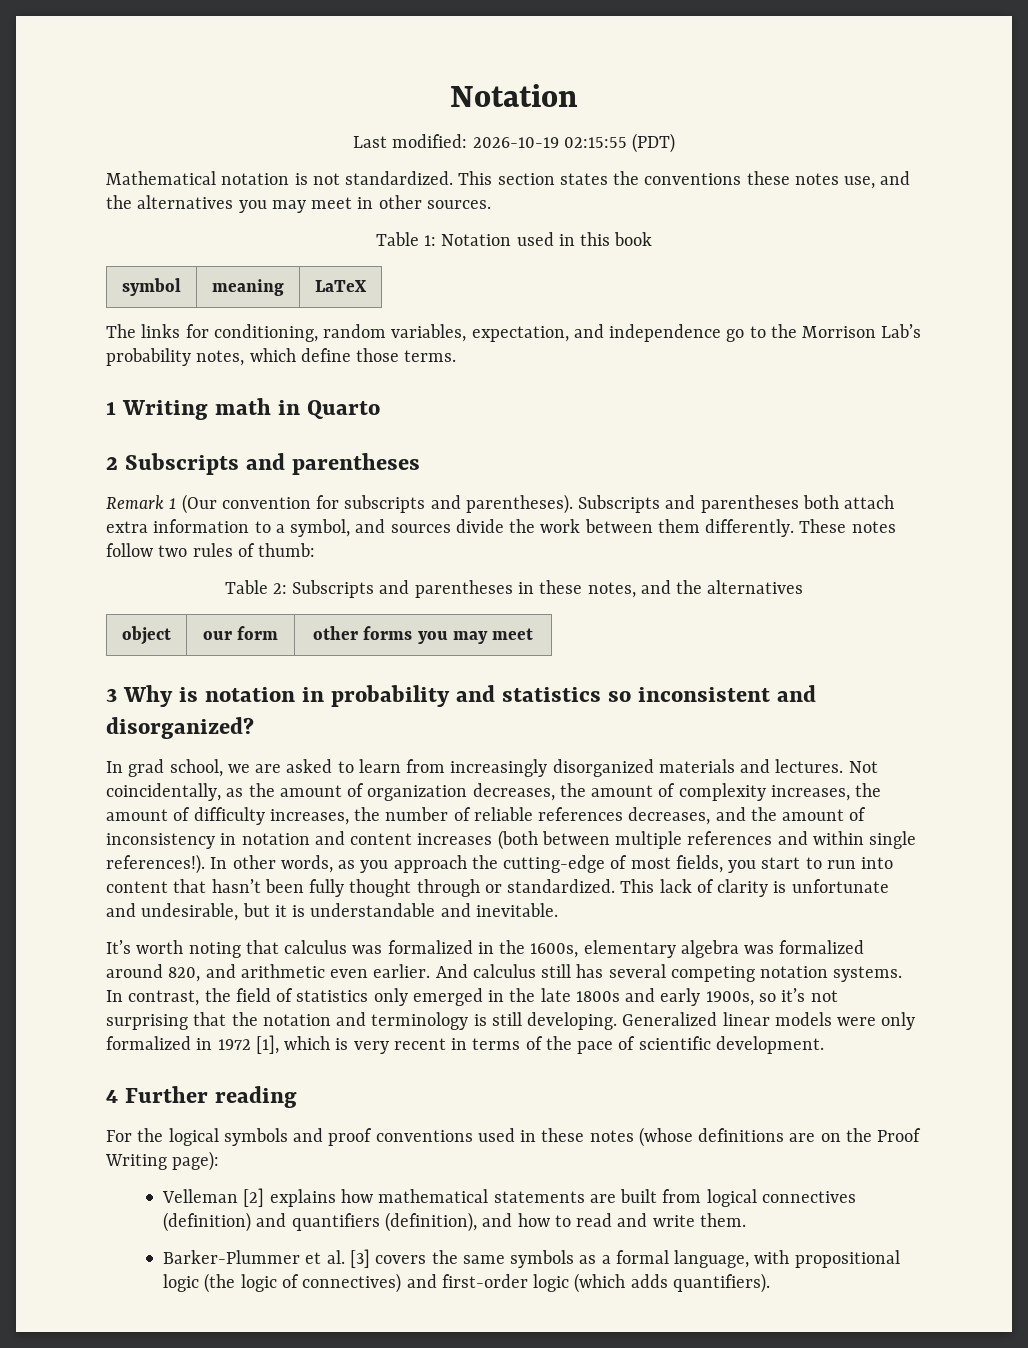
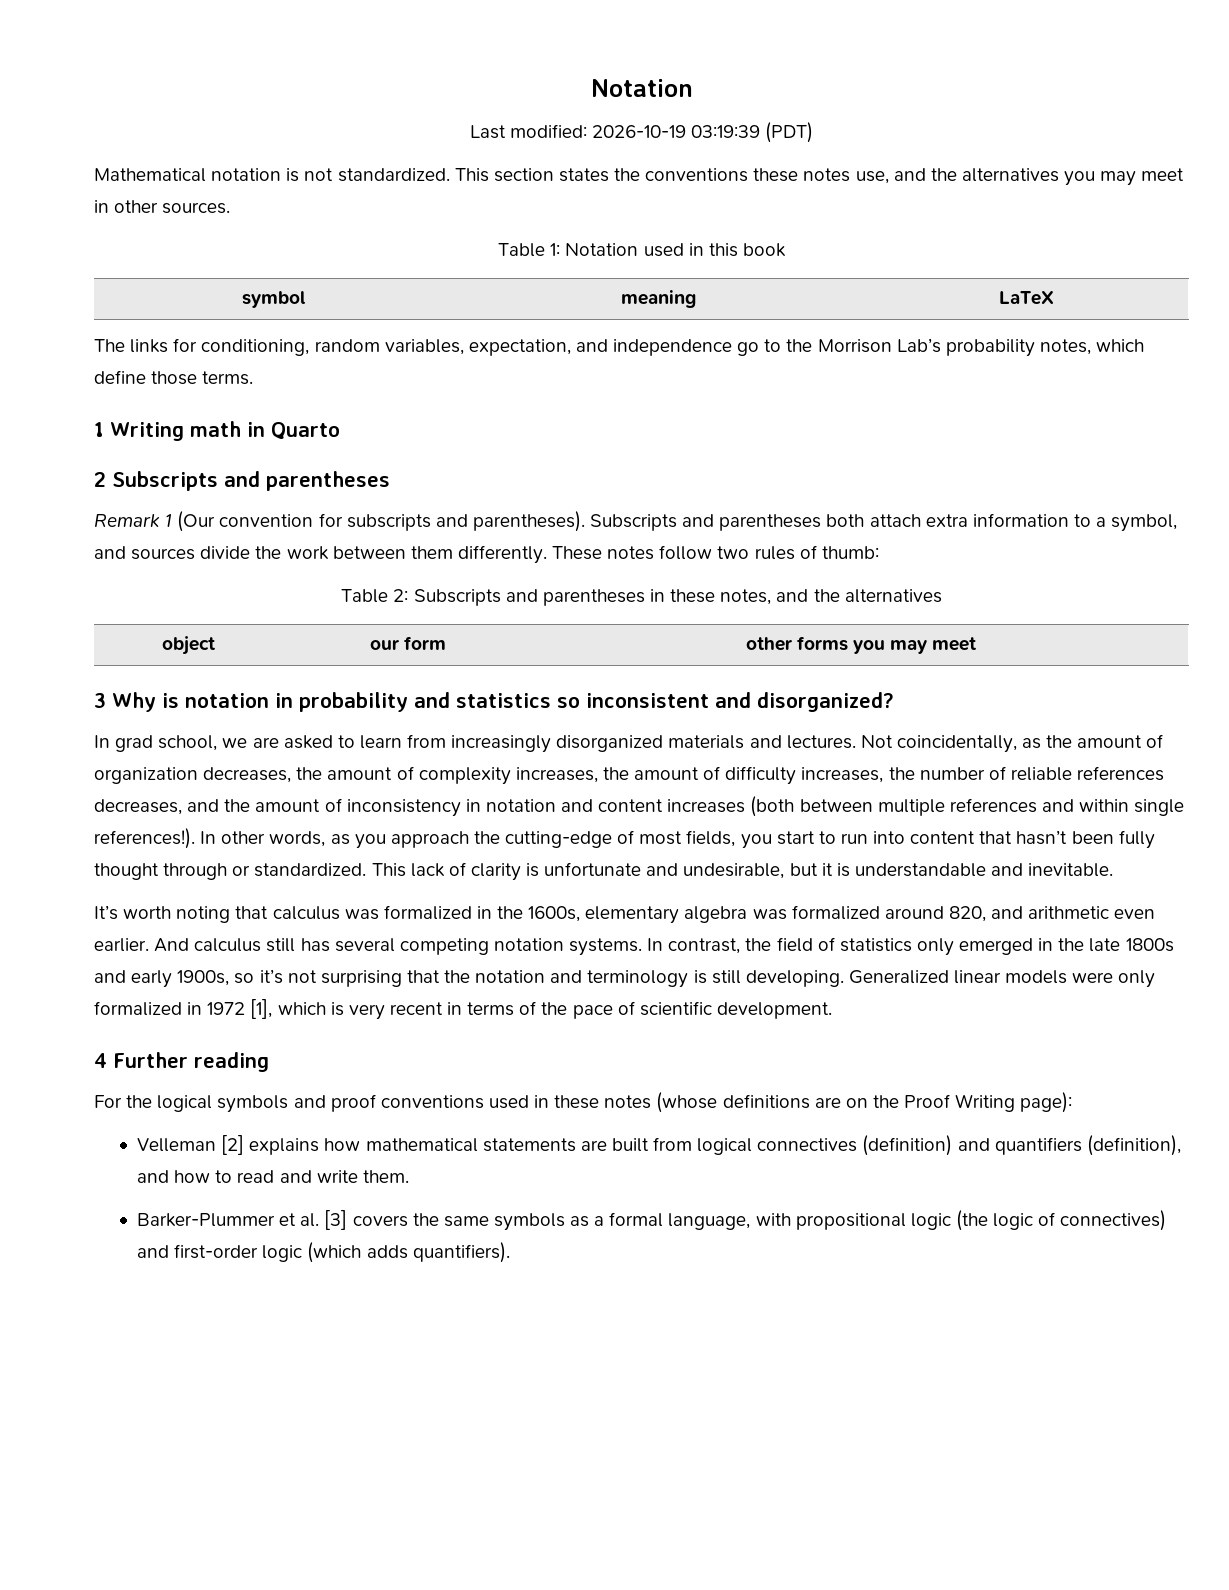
[563,137,627,148] 02:15:55 -> [691,125,761,138] 03:19:39

